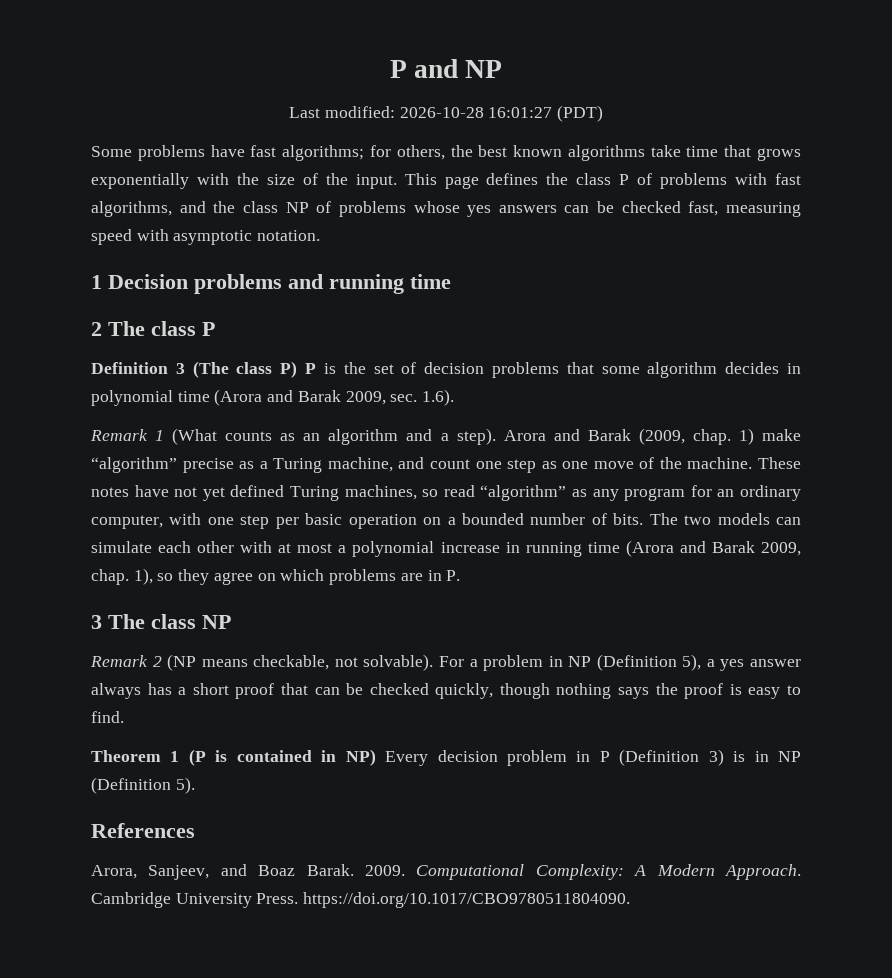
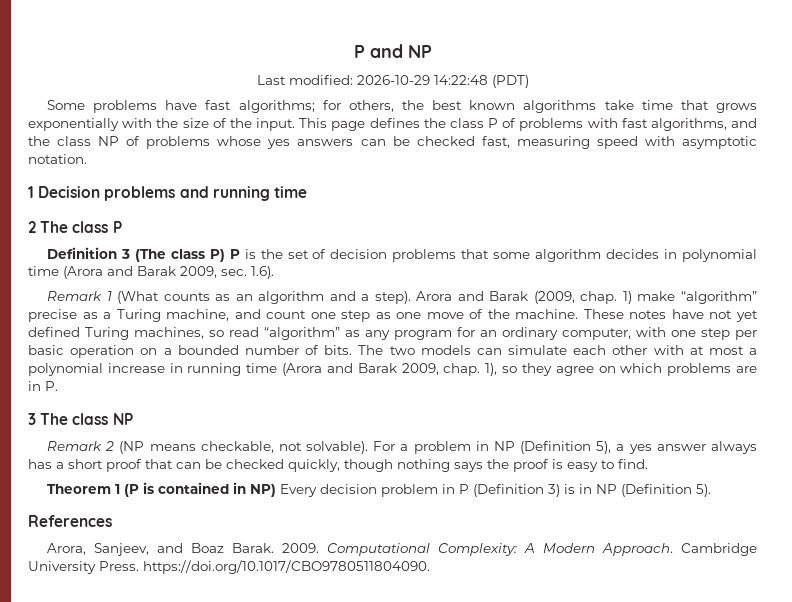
[399,107,553,118] 2026-10-28 16:01:27 -> [356,75,488,85] 2026-10-29 14:22:48

